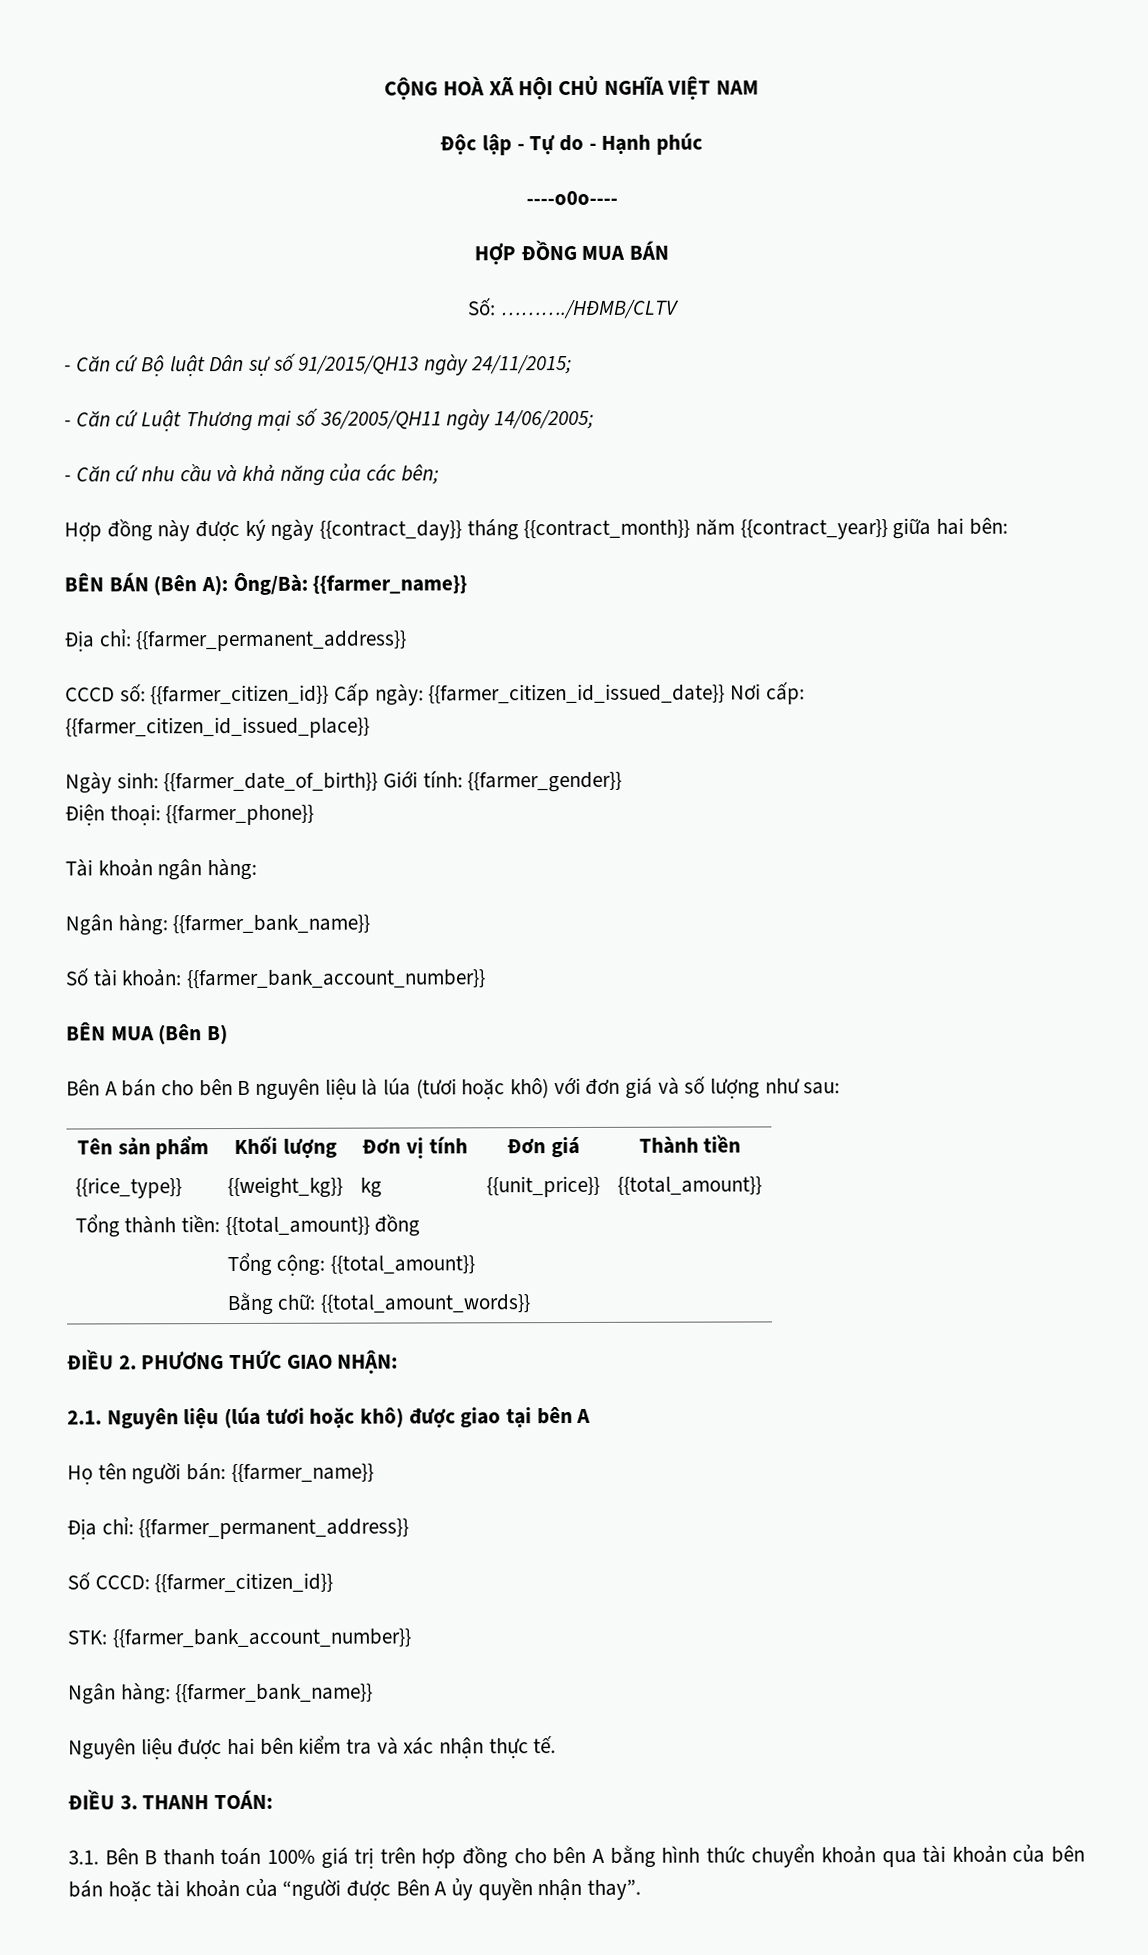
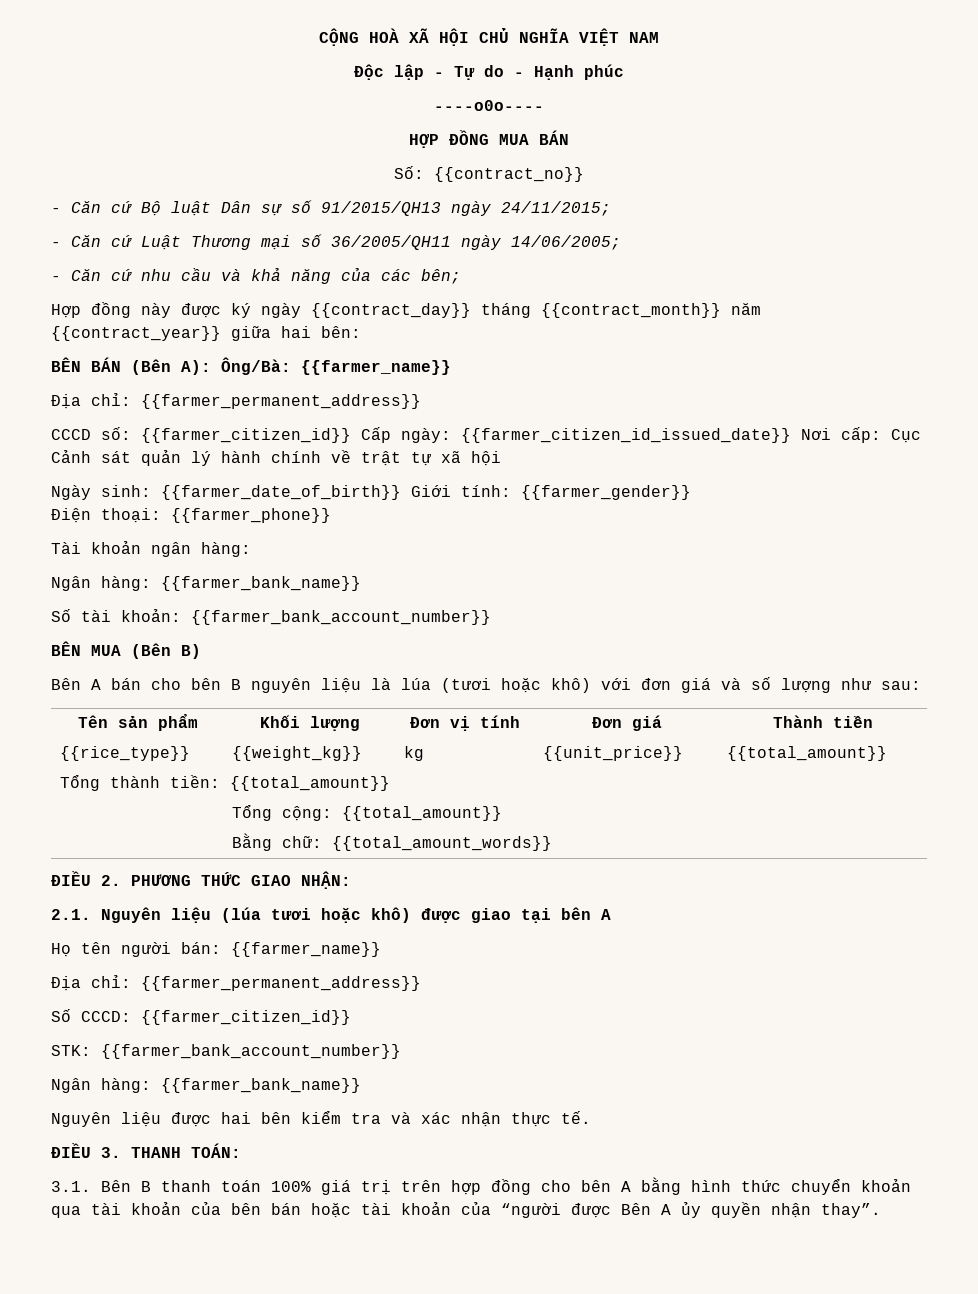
[499,299,680,320] ………./HĐMB/CLTV -> [434,167,584,182] {{contract_no}}
[65,716,370,739] {{farmer_citizen_id_issued_place}} -> [891,429,921,443] [51,450,501,466] Cục Cảnh sát quản lý hành chính về trật tự xã hội
[374,1214,421,1237] đồng -> (391, 783) none

